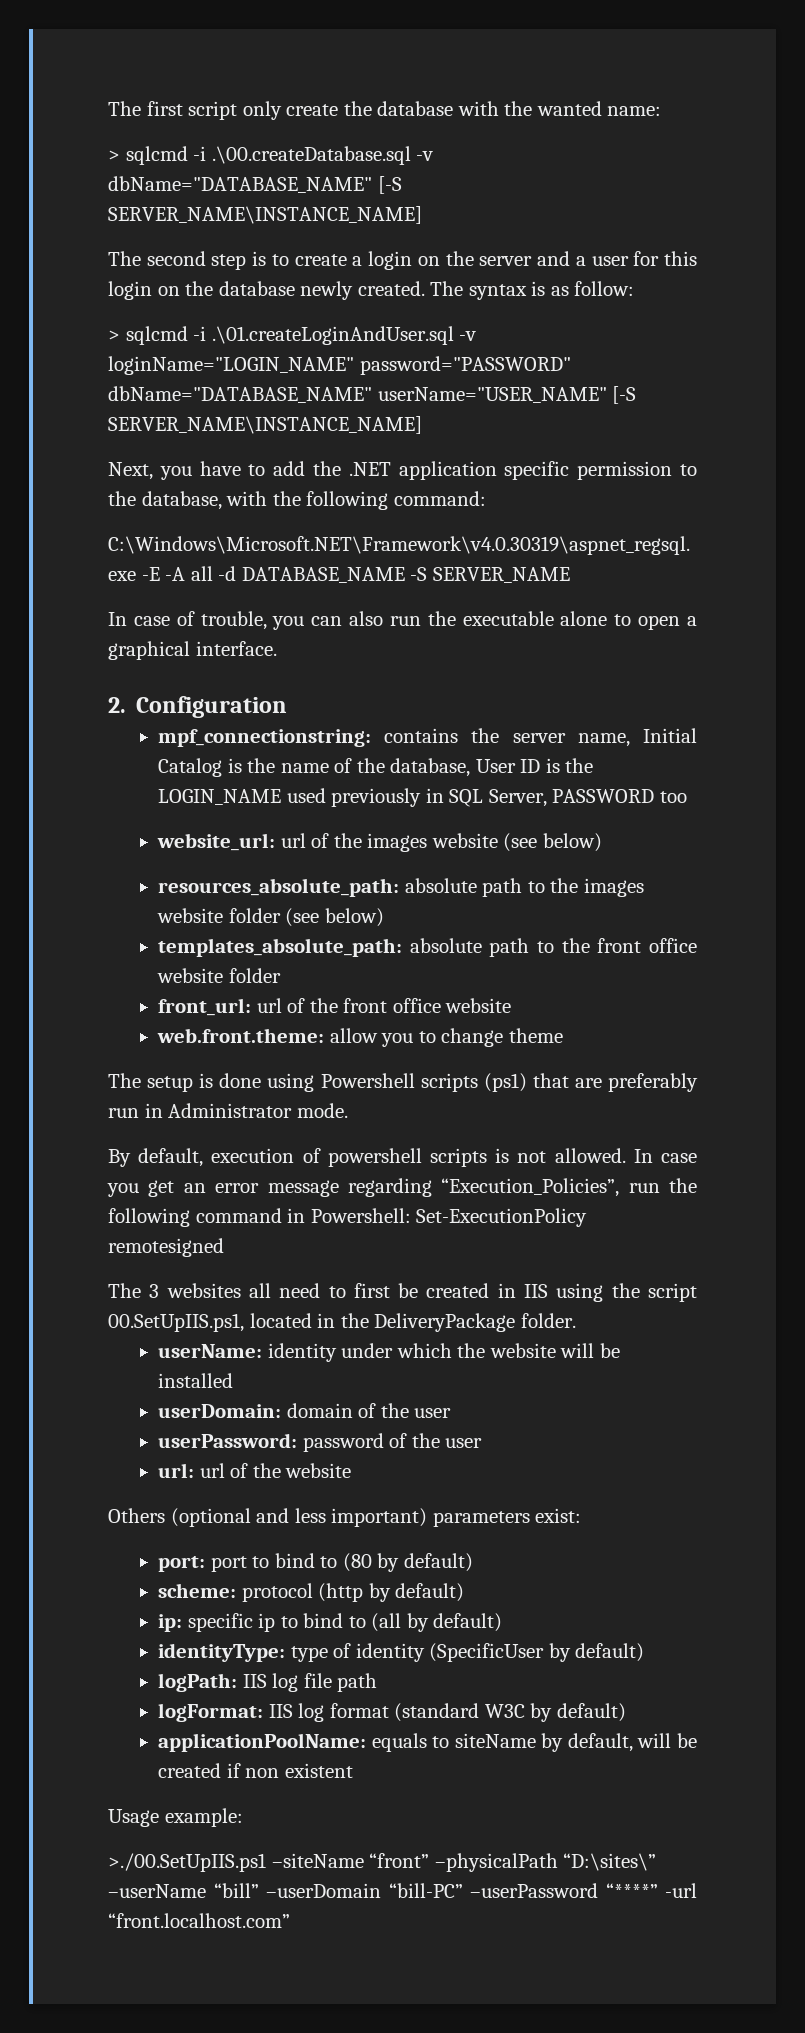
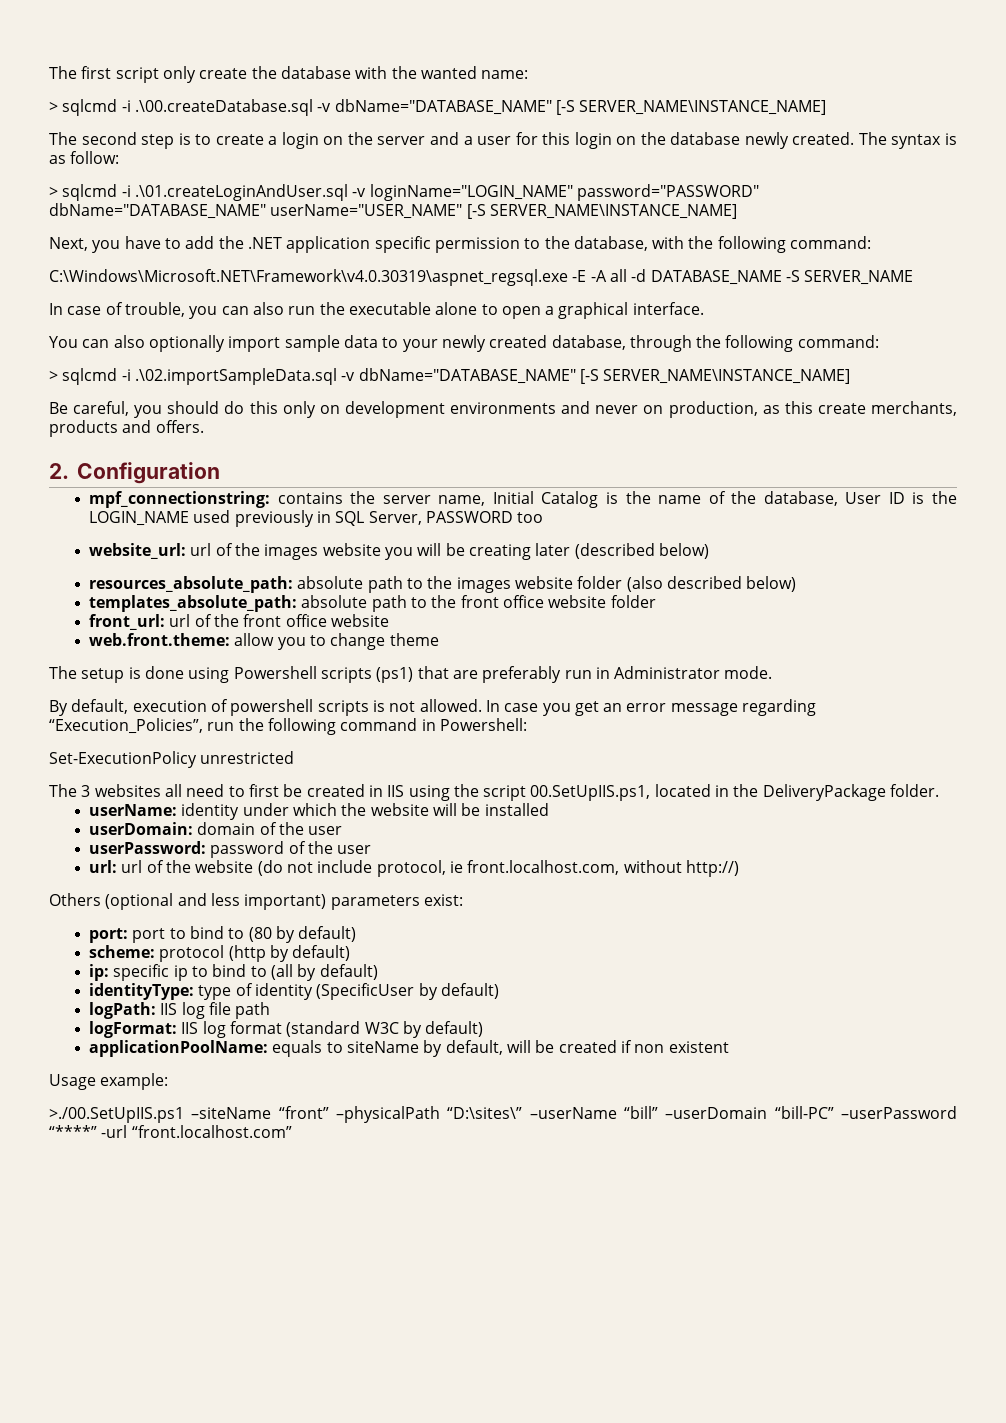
(277, 648) none -> [49,335,879,352] [49,368,851,385] [49,401,958,418] [49,420,204,437] // You can also optionally import sample data to your newly created database, through the following command: // > sqlcmd -i .\02.importSampleData.sql -v dbName="DATABASE_NAME" [-S SERVER_NAME\INSTANCE_NAME] // Be careful, you should do this only on development environments and never on production, as this create merchants, products and offers.
[503,833,538,852] (see -> [384,543,655,560] you will be creating later (described
[285,908,320,927] (see -> [626,576,742,592] (also described
[416,1208,588,1227] [108,1238,224,1257] Set-ExecutionPolicy remotesigned -> [49,751,295,768] // Set-ExecutionPolicy unrestricted
(352, 1470) none -> [257,860,739,877] (do not include protocol, ie front.localhost.com, without http://)

